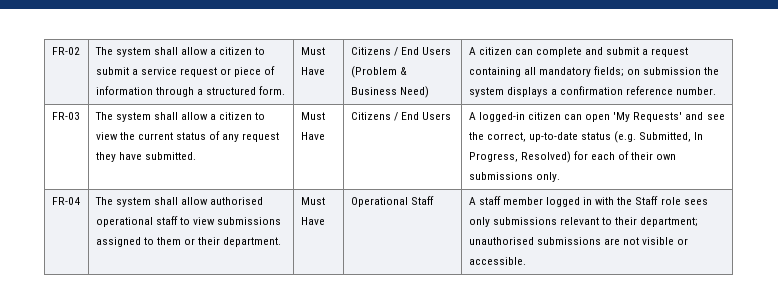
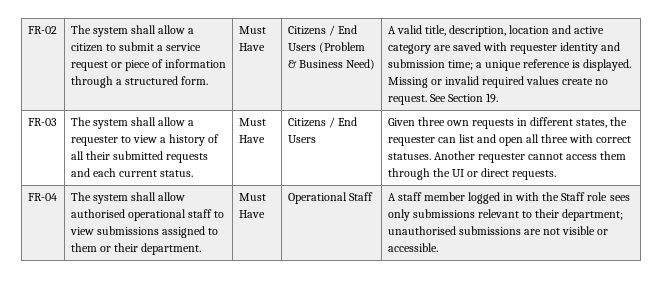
[478,47,689,57] [468,66,720,77] [468,86,717,97] citizen can complete and submit a request containing all mandatory fields; on submission the system displays a confirmation reference number. -> [396,25,605,37] [387,42,621,54] [387,59,632,71] [387,76,609,88] [387,93,498,105] valid title, description, location and active category are saved with requester identity and submission time; a unique reference is displayed. Missing or invalid required values create no request. See Section 19.
[219,112,266,120] [95,131,280,142] [95,152,196,162] citizen to view the current status of any request they have submitted. -> [70,134,220,146] [70,151,208,163] [70,168,193,177] requester to view a history of all their submitted requests and each current status.
[468,112,725,122] [468,131,704,143] [468,151,677,163] [468,172,560,182] A logged-in citizen can open 'My Requests' and see the correct, up-to-date status (e.g. Submitted, In Progress, Resolved) for each of their own submissions only. -> [387,117,628,129] [387,134,632,146] [387,151,627,163] [387,168,557,180] Given three own requests in different states, the requester can list and open all three with correct statuses. Another requester cannot access them through the UI or direct requests.

